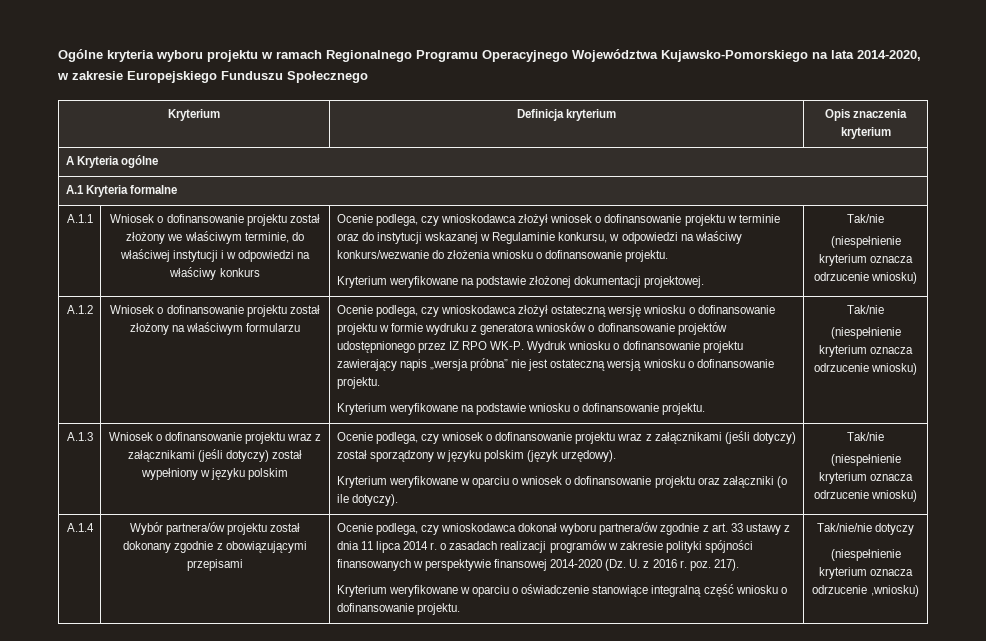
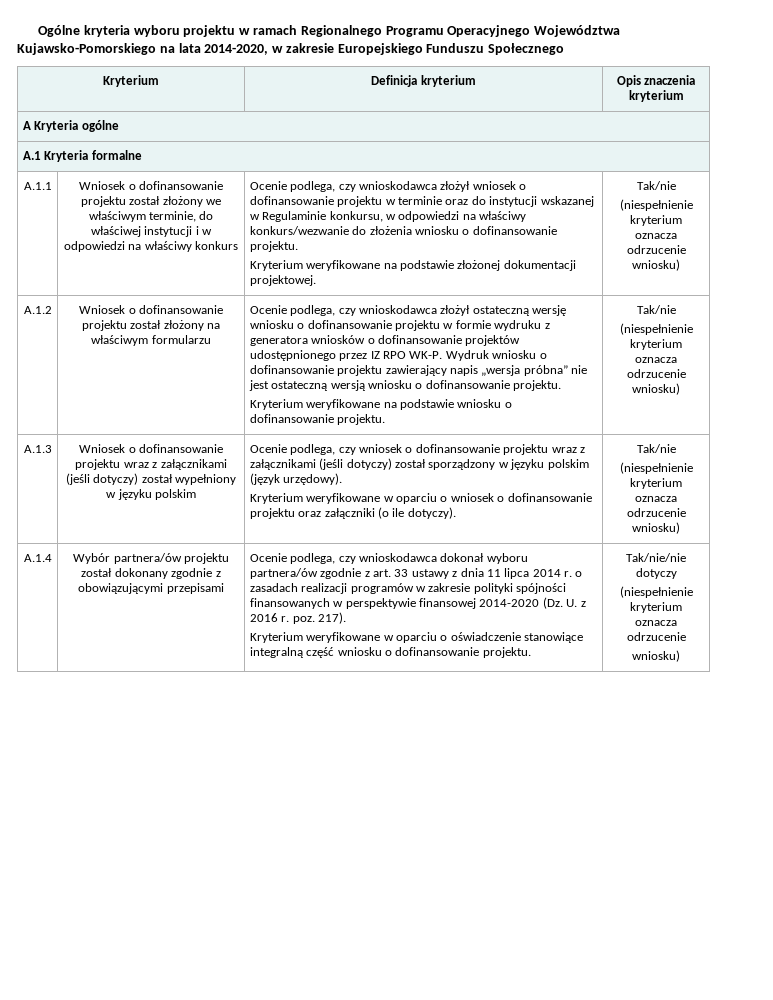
[870,585,919,597] ,wniosku) -> [632,650,680,662] // wniosku)

